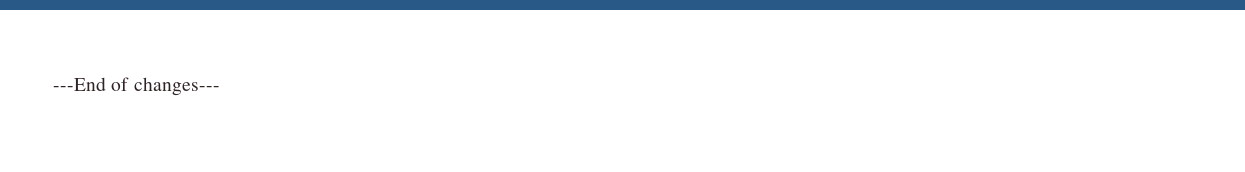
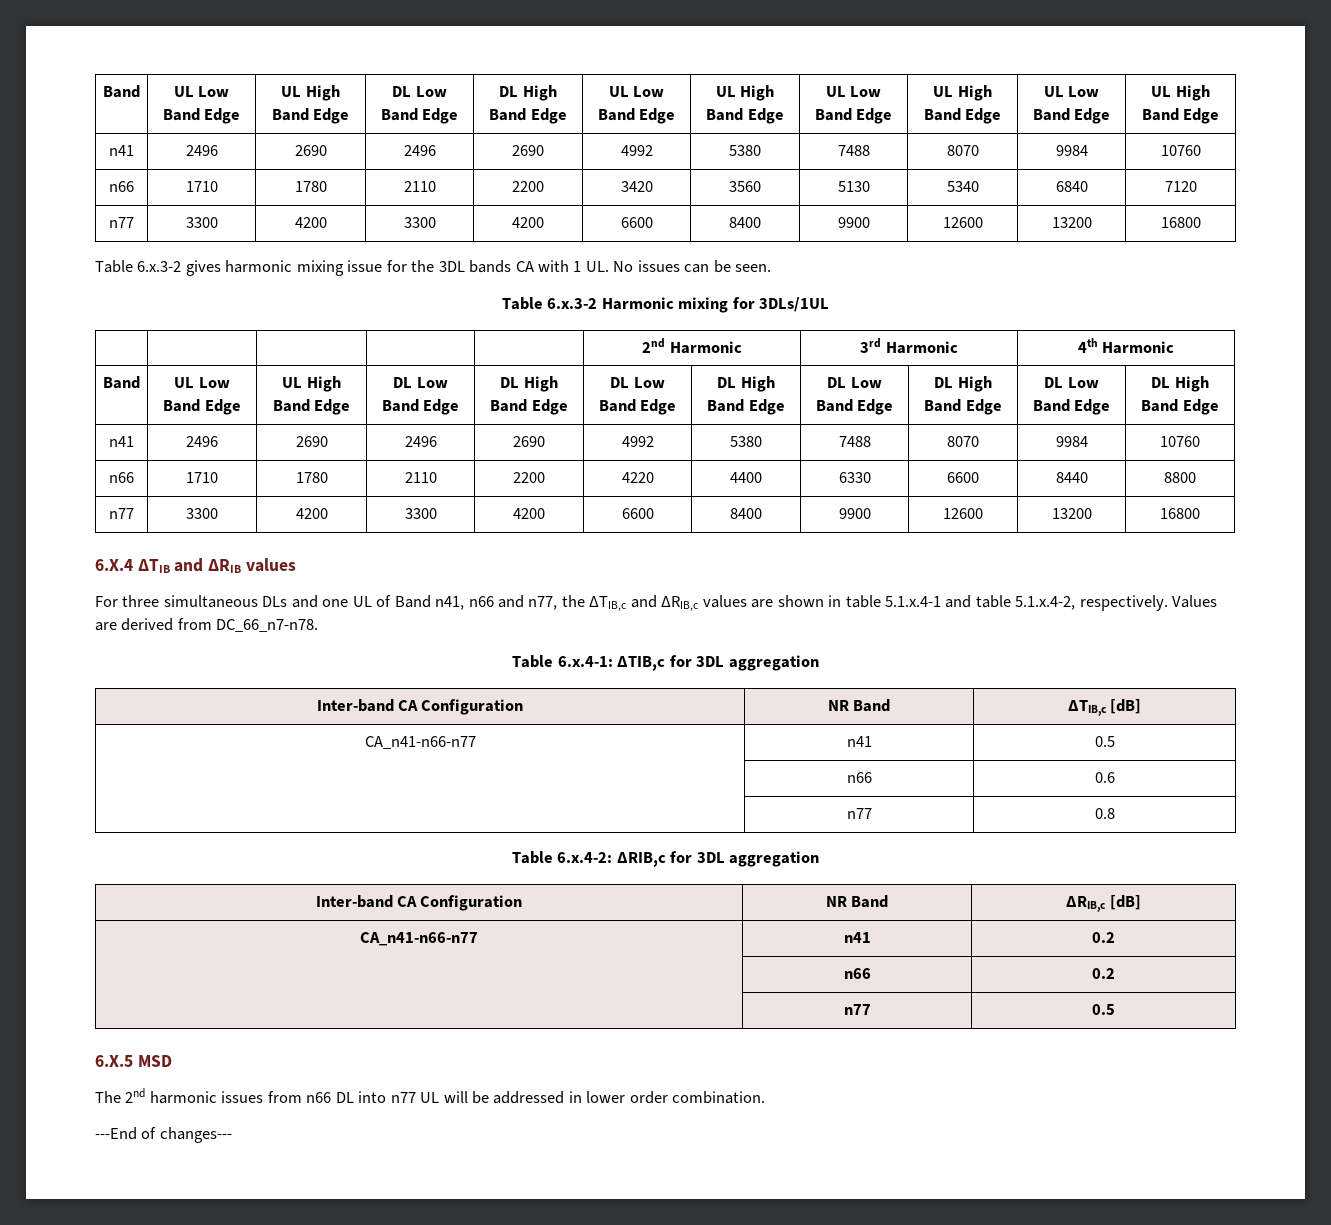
(53, 84) none -> [103,85,140,98] [173,86,230,97] [162,108,241,124] [281,85,340,101] [271,108,350,124] [392,86,447,97] [380,108,459,124] [499,85,557,101] [489,108,567,124] [608,86,665,97] [597,108,676,124] [715,85,775,101] [706,108,784,124] [825,86,882,97] [814,108,893,124] [933,85,992,101] [923,108,1002,124] [1043,86,1100,97] [1032,108,1111,124] [1151,85,1210,101] [1141,108,1220,124] [109,145,134,156] [185,145,218,156] [294,145,327,156] [403,145,436,156] [512,145,544,156] [620,145,653,156] [729,145,761,156] [837,145,870,156] [946,145,979,156] [1055,145,1088,156] [1160,145,1201,156] [109,181,134,192] [185,181,218,192] [294,181,327,192] [403,181,436,192] [512,181,544,192] [620,181,653,192] [729,181,761,192] [837,181,870,192] [946,181,979,192] [1055,181,1088,192] [1164,181,1197,192] [109,217,134,228] [185,217,218,228] [294,217,327,228] [403,217,436,228] [512,217,544,228] [620,217,653,228] [729,217,761,228] [837,217,870,228] [942,217,983,228] [1051,217,1092,228] [1160,217,1201,228] [95,260,772,276] [501,297,830,313] [642,338,742,354] [860,338,958,354] [1077,338,1175,354] [103,376,140,389] [174,377,230,388] [163,399,241,415] [282,376,341,392] [272,399,351,415] [393,377,448,388] [381,399,460,415] [500,376,558,392] [490,399,568,415] [610,377,665,388] [598,399,677,415] [717,376,775,392] [707,399,785,415] [827,377,882,388] [815,399,894,415] [934,376,992,392] [924,399,1002,415] [1044,377,1099,388] [1032,399,1111,415] [1151,376,1209,392] [1141,399,1219,415] [109,436,134,447] [186,436,218,447] [295,436,328,447] [404,436,437,447] [513,436,545,447] [621,436,654,447] [730,436,762,447] [838,436,871,447] [947,436,979,447] [1055,436,1088,447] [1160,436,1200,447] [109,472,134,483] [186,472,218,483] [295,472,328,483] [404,472,437,483] [513,472,545,483] [621,472,654,483] [730,472,762,483] [838,472,871,483] [947,472,979,483] [1055,472,1088,483] [1164,472,1196,483] [109,508,134,519] [186,508,218,519] [295,508,328,519] [404,508,437,519] [513,508,545,519] [621,508,654,519] [730,508,762,519] [838,508,871,519] [943,508,983,519] [1051,508,1092,519] [1160,508,1200,519] [95,558,296,573] [95,595,1218,611] [95,618,319,632] [512,655,819,671] [316,699,524,715] [827,699,891,712] [1067,699,1142,716] [364,736,476,749] [846,736,872,747] [1094,736,1115,747] [846,772,872,783] [1094,772,1115,783] [846,808,872,819] [1094,808,1115,819] [511,851,820,867] [315,895,523,911] [825,895,889,908] [1066,895,1141,912] [360,932,478,946] [843,932,871,943] [1092,932,1115,943] [843,968,871,979] [1092,968,1115,979] [843,1004,871,1015] [1092,1004,1115,1015] [95,1055,172,1067] [95,1088,766,1104] Band | UL Low Band Edge | UL High Band Edge | DL Low Band Edge | DL High Band Edge | UL Low Band Edge | UL High Band Edge | UL Low Band Edge | UL High Band Edge | UL Low Band Edge | UL High Band Edge // n41 | 2496 | 2690 | 2496 | 2690 | 4992 | 5380 | 7488 | 8070 | 9984 | 10760 // n66 | 1710 | 1780 | 2110 | 2200 | 3420 | 3560 | 5130 | 5340 | 6840 | 7120 // n77 | 3300 | 4200 | 3300 | 4200 | 6600 | 8400 | 9900 | 12600 | 13200 | 16800 // Table 6.x.3-2 gives harmonic mixing issue for the 3DL bands CA with 1 UL. No issues can be seen. // Table 6.x.3-2 Harmonic mixing for 3DLs/1UL // | | | | | 2nd Harmonic | 3rd Harmonic | 4th Harmonic // Band | UL Low Band Edge | UL High Band Edge | DL Low Band Edge | DL High Band Edge | DL Low Band Edge | DL High Band Edge | DL Low Band Edge | DL High Band Edge | DL Low Band Edge | DL High Band Edge // n41 | 2496 | 2690 | 2496 | 2690 | 4992 | 5380 | 7488 | 8070 | 9984 | 10760 // n66 | 1710 | 1780 | 2110 | 2200 | 4220 | 4400 | 6330 | 6600 | 8440 | 8800 // n77 | 3300 | 4200 | 3300 | 4200 | 6600 | 8400 | 9900 | 12600 | 13200 | 16800 // 6.X.4 ∆TIB and ∆RIB values // For three simultaneous DLs and one UL of Band n41, n66 and n77, the ΔTIB,c and ΔRIB,c values are shown in table 5.1.x.4-1 and table 5.1.x.4-2, respectively. Values are derived from DC_66_n7-n78. // Table 6.x.4-1: ΔTIB,c for 3DL aggregation // Inter-band CA Configuration | NR Band | ΔTIB,c [dB] // CA_n41-n66-n77 | n41 | 0.5 // | n66 | 0.6 // | n77 | 0.8 // Table 6.x.4-2: ΔRIB,c for 3DL aggregation // Inter-band CA Configuration | NR Band | ΔRIB,c [dB] // CA_n41-n66-n77 | n41 | 0.2 // | n66 | 0.2 // | n77 | 0.5 // 6.X.5 MSD // The 2nd harmonic issues from n66 DL into n77 UL will be addressed in lower order combination. //

